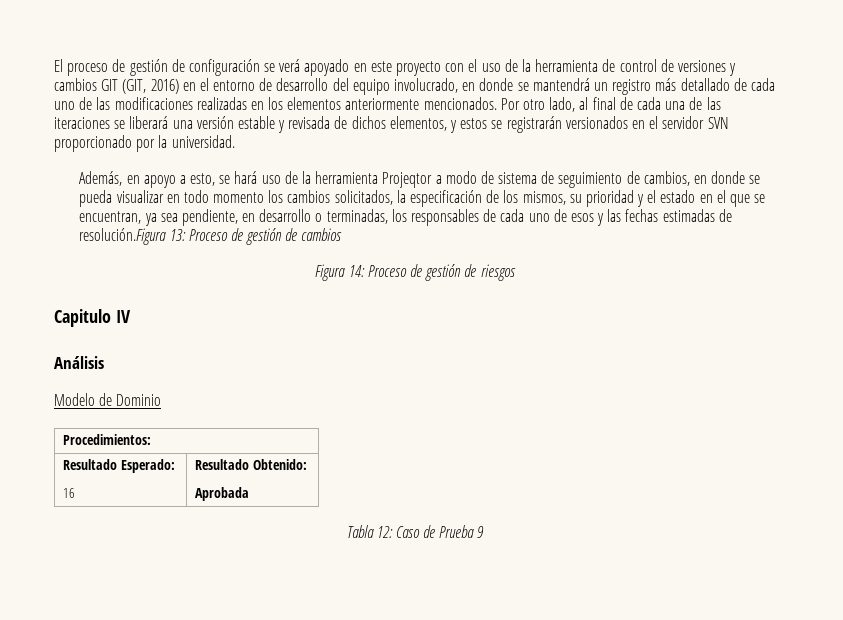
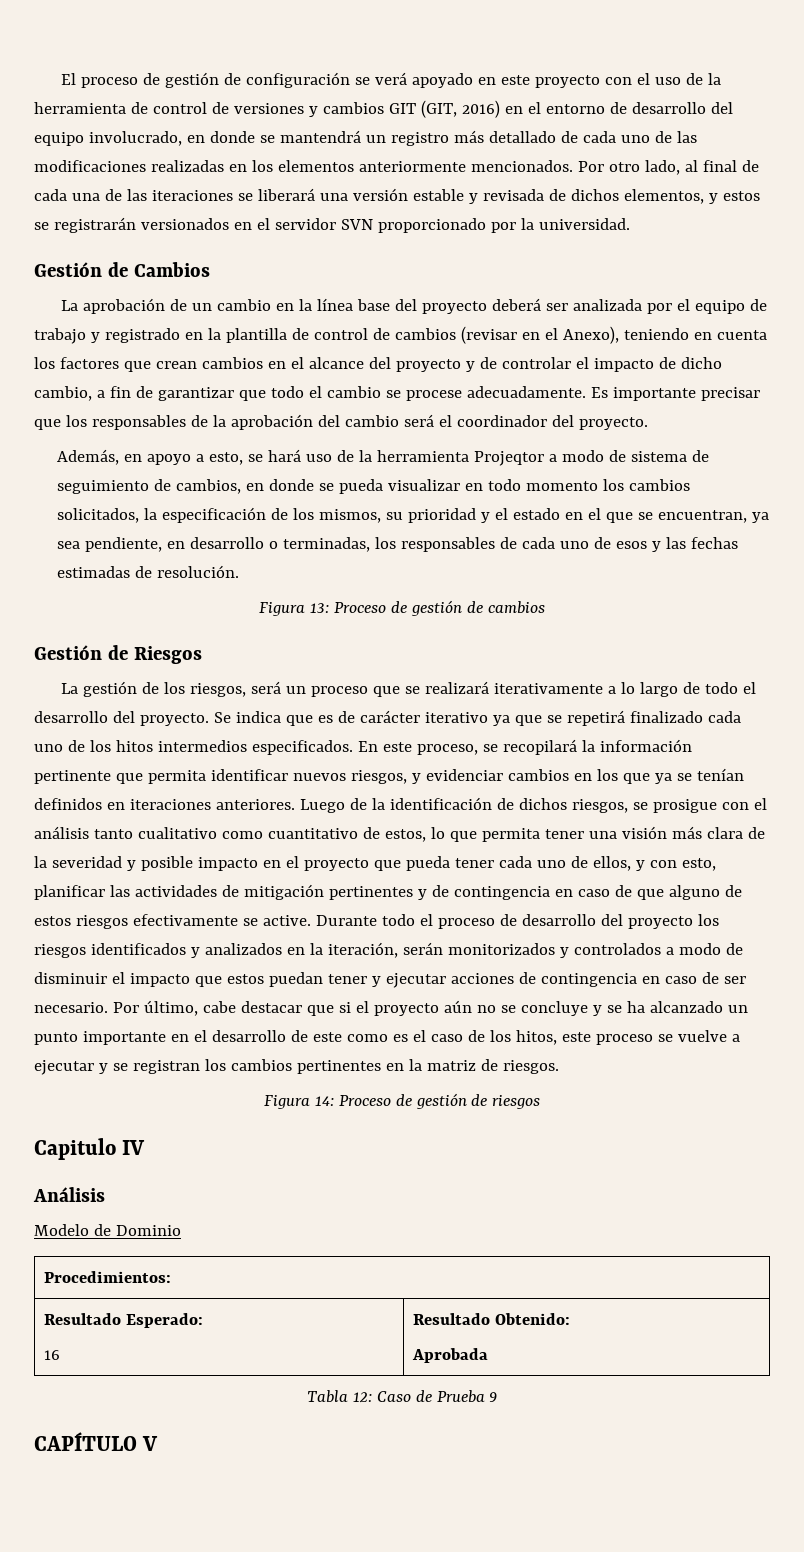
(235, 141) none -> [34,262,210,277] [60,298,767,314] [34,326,767,344] [34,357,722,372] [34,386,760,401] [34,414,648,430] // Gestión de Cambios // La aprobación de un cambio en la línea base del proyecto deberá ser analizada por el equipo de trabajo y registrado en la plantilla de control de cambios (revisar en el Anexo), teniendo en cuenta los factores que crean cambios en el alcance del proyecto y de controlar el impacto de dicho cambio, a fin de garantizar que todo el cambio se procese adecuadamente. Es importante precisar que los responsables de la aprobación del cambio será el coordinador del proyecto.
[79,228,167,245] resolución.Figura -> [157,565,240,578] [259,602,306,616] resolución. // Figura
(343, 234) none -> [34,645,202,664] [60,681,756,697] [34,710,741,726] [34,739,692,755] [34,768,744,784] [34,797,767,813] [34,826,765,842] [34,856,716,871] [34,884,742,900] [34,914,719,929] [34,942,743,958] [34,972,746,988] [34,1000,748,1016] [34,1030,740,1045] [34,1059,559,1075] // Gestión de Riesgos // La gestión de los riesgos, será un proceso que se realizará iterativamente a lo largo de todo el desarrollo del proyecto. Se indica que es de carácter iterativo ya que se repetirá finalizado cada uno de los hitos intermedios especificados. En este proceso, se recopilará la información pertinente que permita identificar nuevos riesgos, y evidenciar cambios en los que ya se tenían definidos en iteraciones anteriores. Luego de la identificación de dichos riesgos, se prosigue con el análisis tanto cualitativo como cuantitativo de estos, lo que permita tener una visión más clara de la severidad y posible impacto en el proyecto que pueda tener cada uno de ellos, y con esto, planificar las actividades de mitigación pertinentes y de contingencia en caso de que alguno de estos riesgos efectivamente se active. Durante todo el proceso de desarrollo del proyecto los riesgos identificados y analizados en la iteración, serán monitorizados y controlados a modo de disminuir el impacto que estos puedan tener y ejecutar acciones de contingencia en caso de ser necesario. Por último, cabe destacar que si el proyecto aún no se concluye y se ha alcanzado un punto importante en el desarrollo de este como es el caso de los hitos, este proceso se vuelve a ejecutar y se registran los cambios pertinentes en la matriz de riesgos.
(485, 532) none -> [34,1432,159,1451] // CAPÍTULO V

